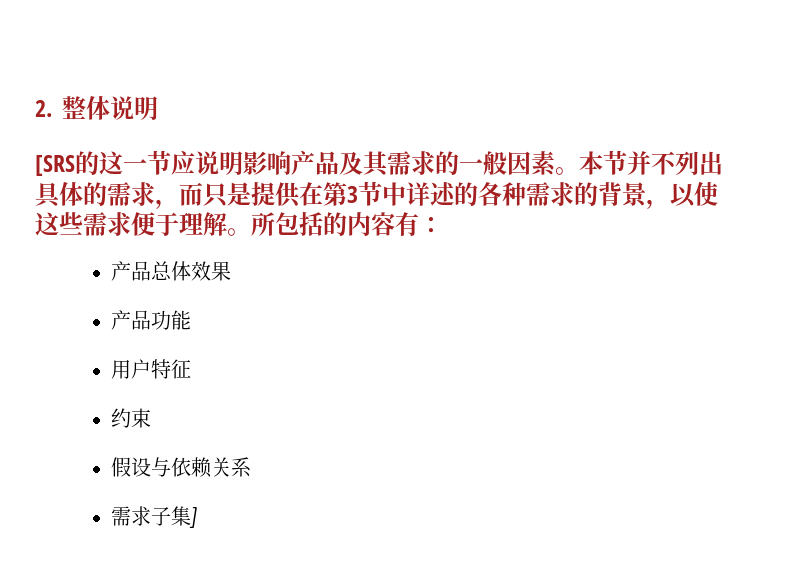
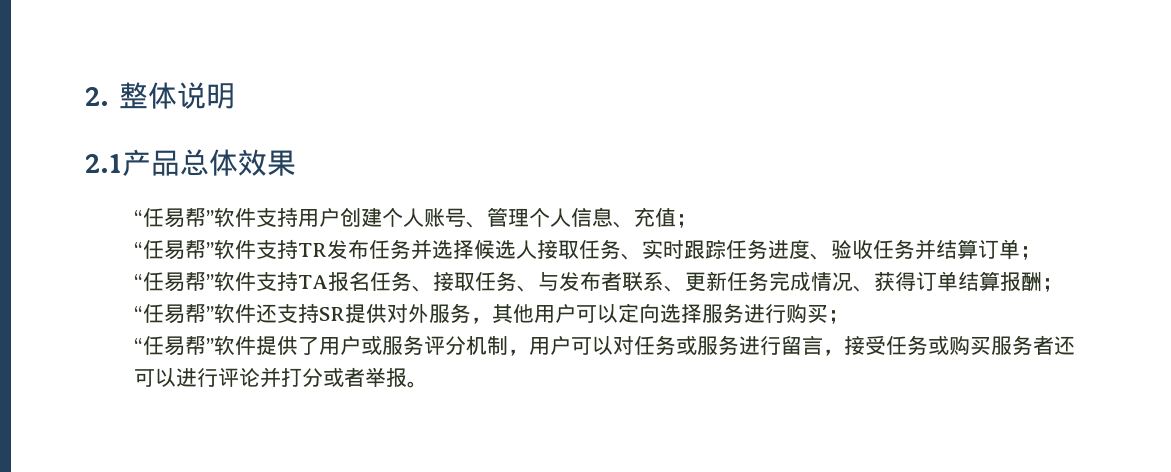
[35,150,723,177] [35,181,718,209] [35,212,443,236] [111,261,232,281] [111,310,192,330] [111,359,192,379] [111,408,152,428] [111,457,252,478] [111,506,198,528] [SRS的这一节应说明影响产品及其需求的一般因素。本节并不列出具体的需求，而只是提供在第3节中详述的各种需求的背景，以使这些需求便于理解。所包括的内容有： // 产品总体效果 // 产品功能 // 用户特征 // 约束 // 假设与依赖关系 // 需求子集] -> [84,149,296,176] [134,207,698,228] [134,239,1042,260] [134,271,1064,292] [134,303,850,324] [134,335,1076,356] [134,367,429,388] 2.1产品总体效果 // “任易帮”软件支持用户创建个人账号、管理个人信息、充值； // “任易帮”软件支持TR发布任务并选择候选人接取任务、实时跟踪任务进度、验收任务并结算订单； // “任易帮”软件支持TA报名任务、接取任务、与发布者联系、更新任务完成情况、获得订单结算报酬； // “任易帮”软件还支持SR提供对外服务，其他用户可以定向选择服务进行购买； // “任易帮”软件提供了用户或服务评分机制，用户可以对任务或服务进行留言，接受任务或购买服务者还可以进行评论并打分或者举报。

